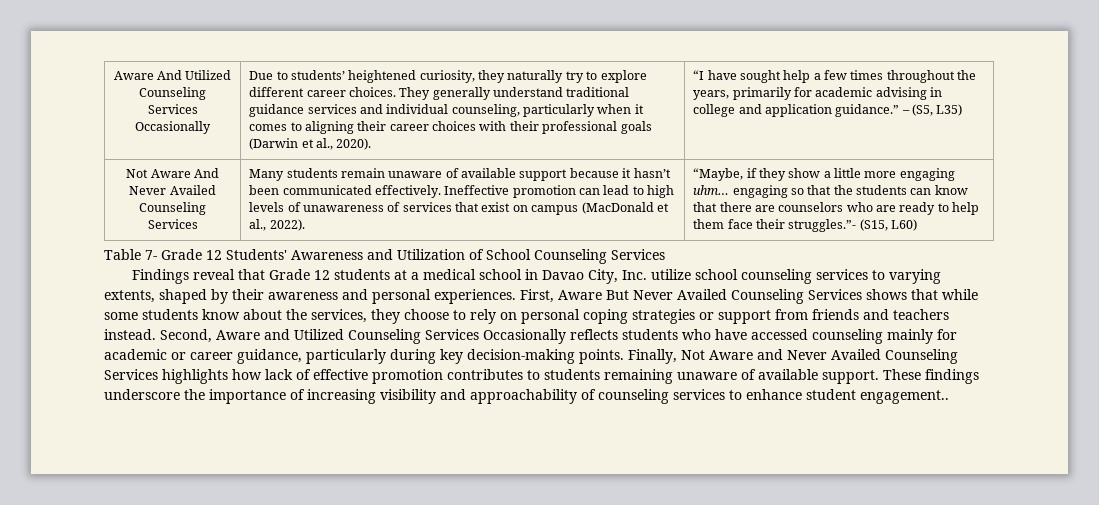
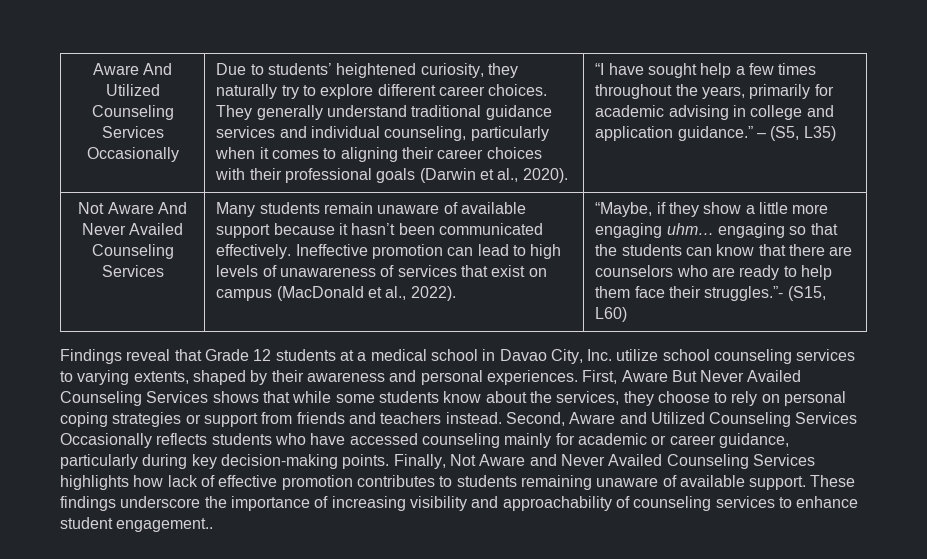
[104,249,665,264] // Table 7- Grade 12 Students' Awareness and Utilization of School Counseling Services -> (628, 314) none

